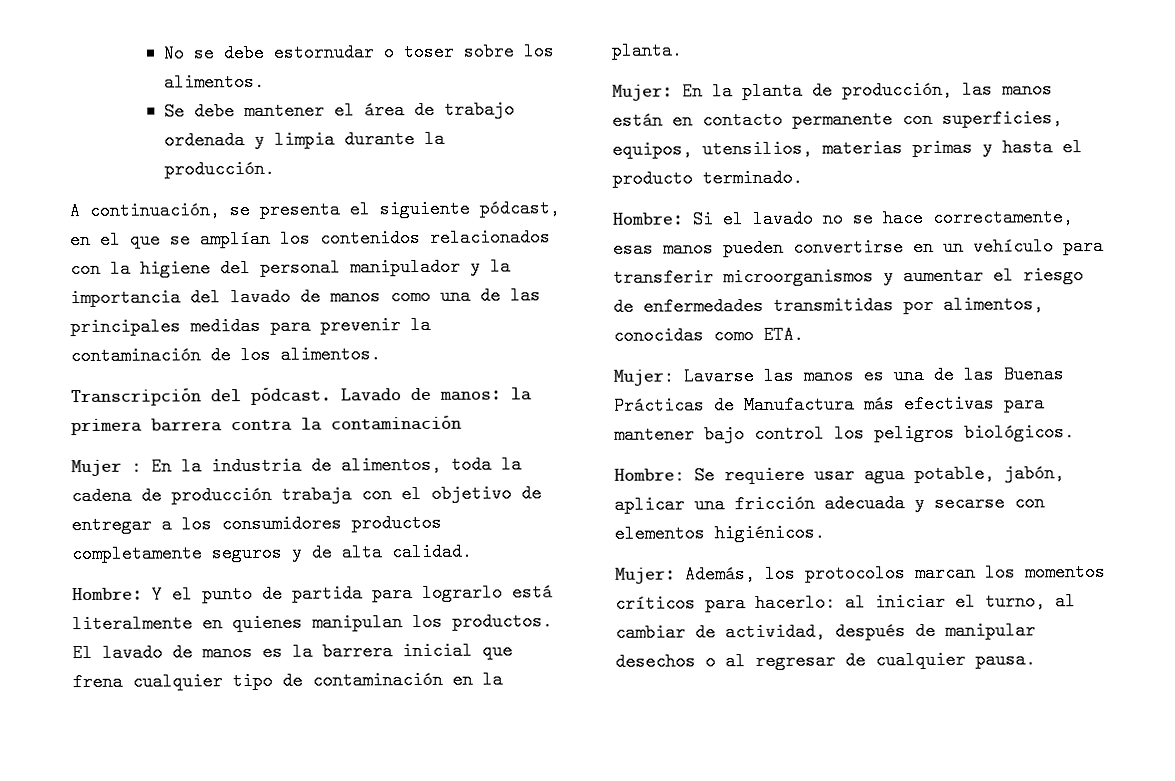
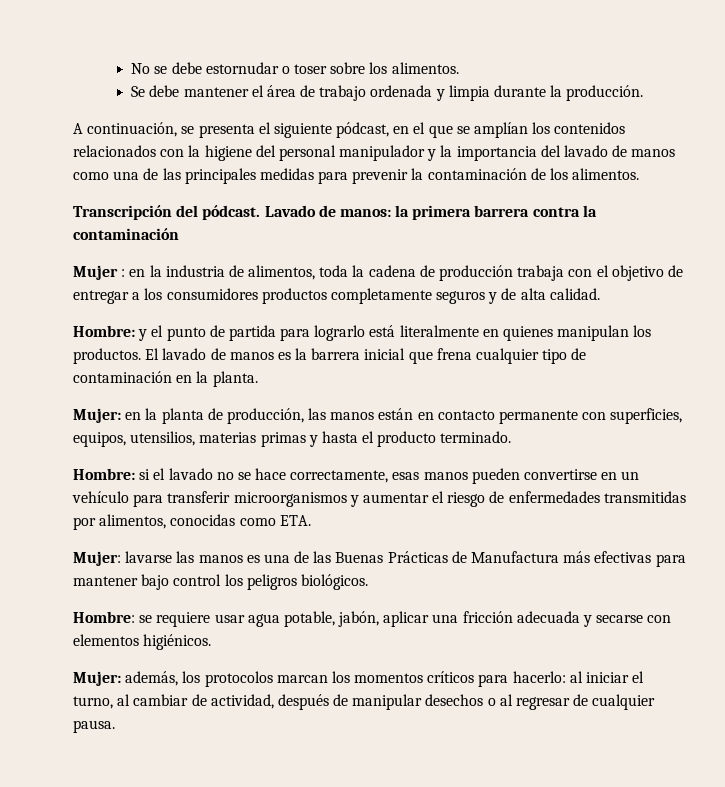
[151,457,172,476] En -> [129,269,146,277] en
[152,585,163,604] Y -> [138,329,148,341] y
[682,82,703,101] En -> [125,412,142,420] en
[692,210,714,229] Si -> [139,469,151,480] si
[683,367,754,386] Lavarse -> [125,551,173,563] lavarse
[694,466,715,485] Se -> [139,615,153,623] se
[685,565,756,584] Además, -> [125,671,179,686] además,

